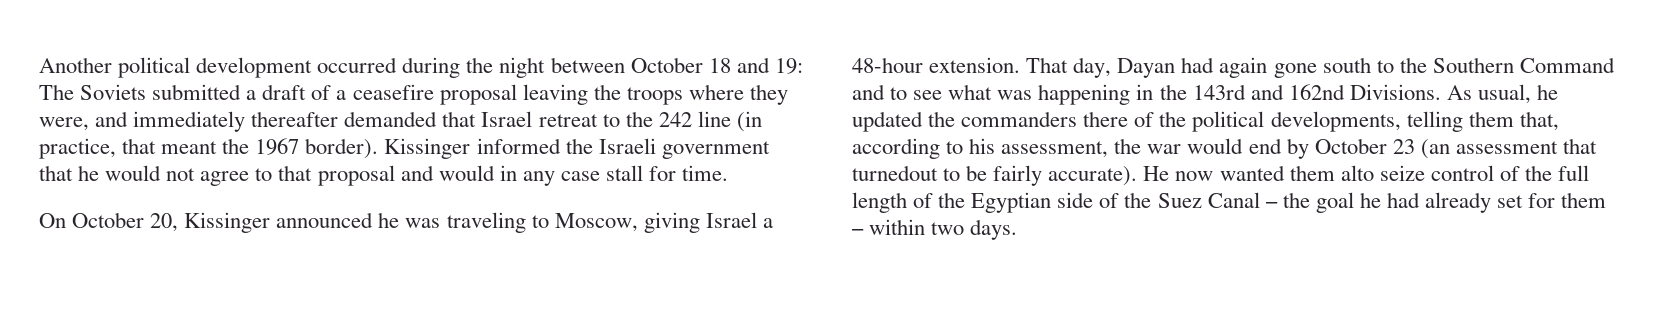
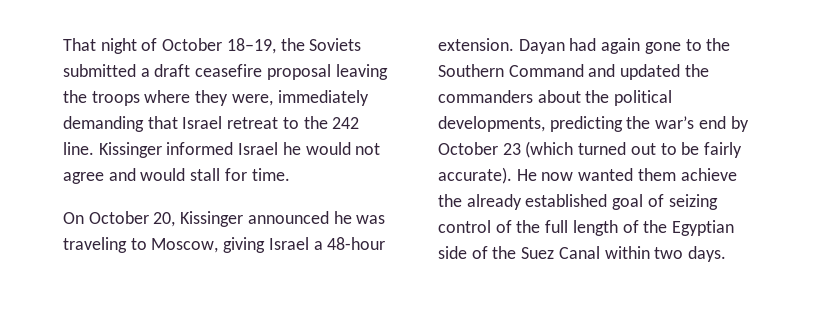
[39,57,803,78] [39,84,74,100] Another political development occurred during the night between October 18 and 19: The -> [63,38,305,54] That night of October 18–19, the
[311,85,347,100] of a -> (191, 70) none
[95,111,438,132] and immediately thereafter demanded -> [277,90,369,106] [63,116,144,132] immediately demanding
[697,111,762,132] [39,138,770,159] [39,165,600,186] line (in practice, that meant the 1967 border). Kissinger informed the Israeli government that he would not agree to that proposal and would in any case -> [63,142,381,158] [63,168,186,184] line. Kissinger informed Israel he would not agree and would
[1026,57,1112,78] That day, -> (514, 44) none
[1322,57,1371,73] south -> (681, 48) none
[890,84,1559,105] to see what was happening in the 143rd and 162nd Divisions. As usual, he -> (616, 70) none
[1083,111,1155,127] there of -> [537,90,581,103] about
[1406,111,1559,132] [852,138,1597,159] [852,165,938,181] telling them that, according to his assessment, the war would end by October 23 (an assessment that turnedout -> [549,116,749,132] [438,141,656,158] predicting the war’s end by October 23 (which turned out
[1340,165,1425,181] alto seize -> [680,168,737,181] [438,194,718,210] achieve the already established goal of seizing
[1265,192,1607,213] [852,229,864,235] ‒ the goal he had already set for them ‒ -> (600, 252) none

